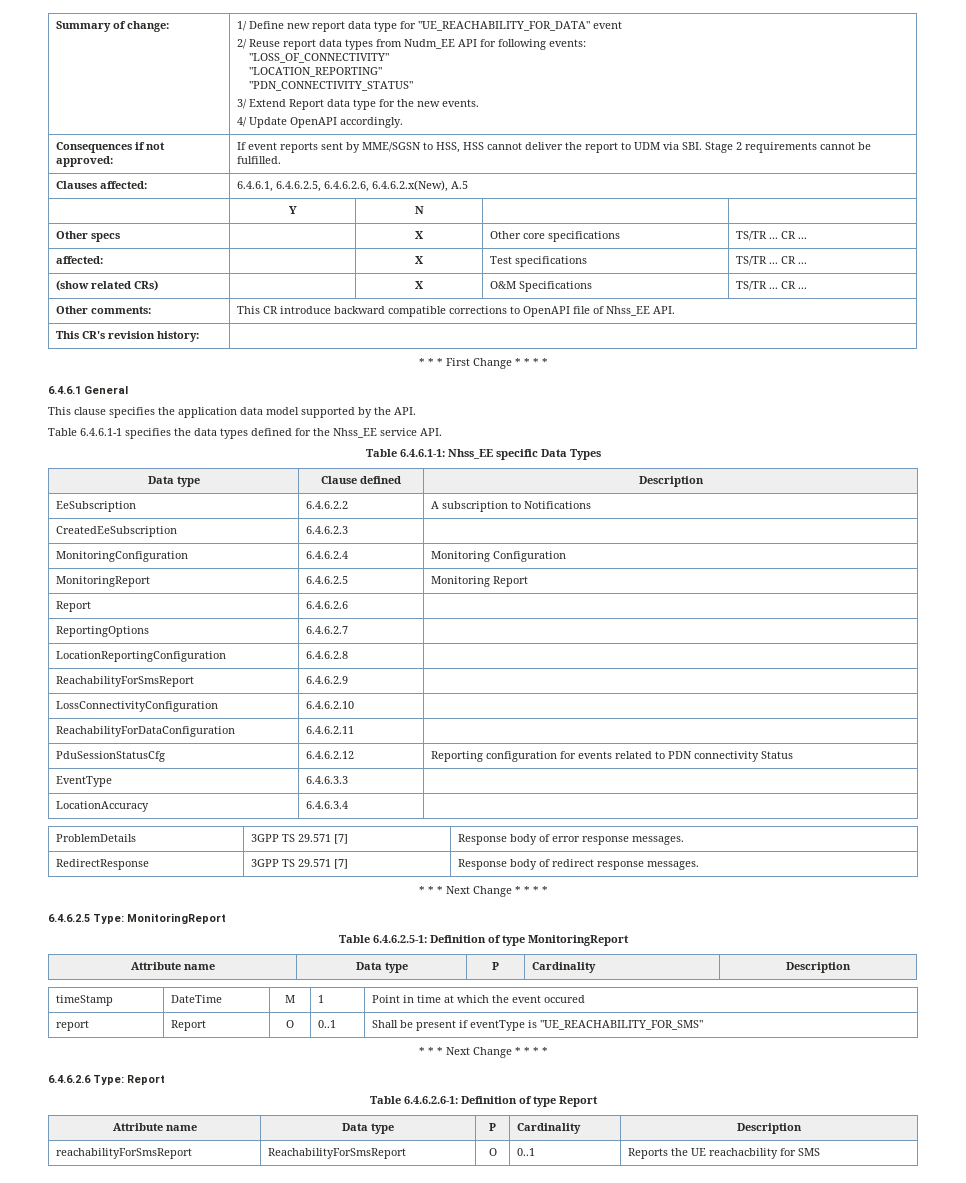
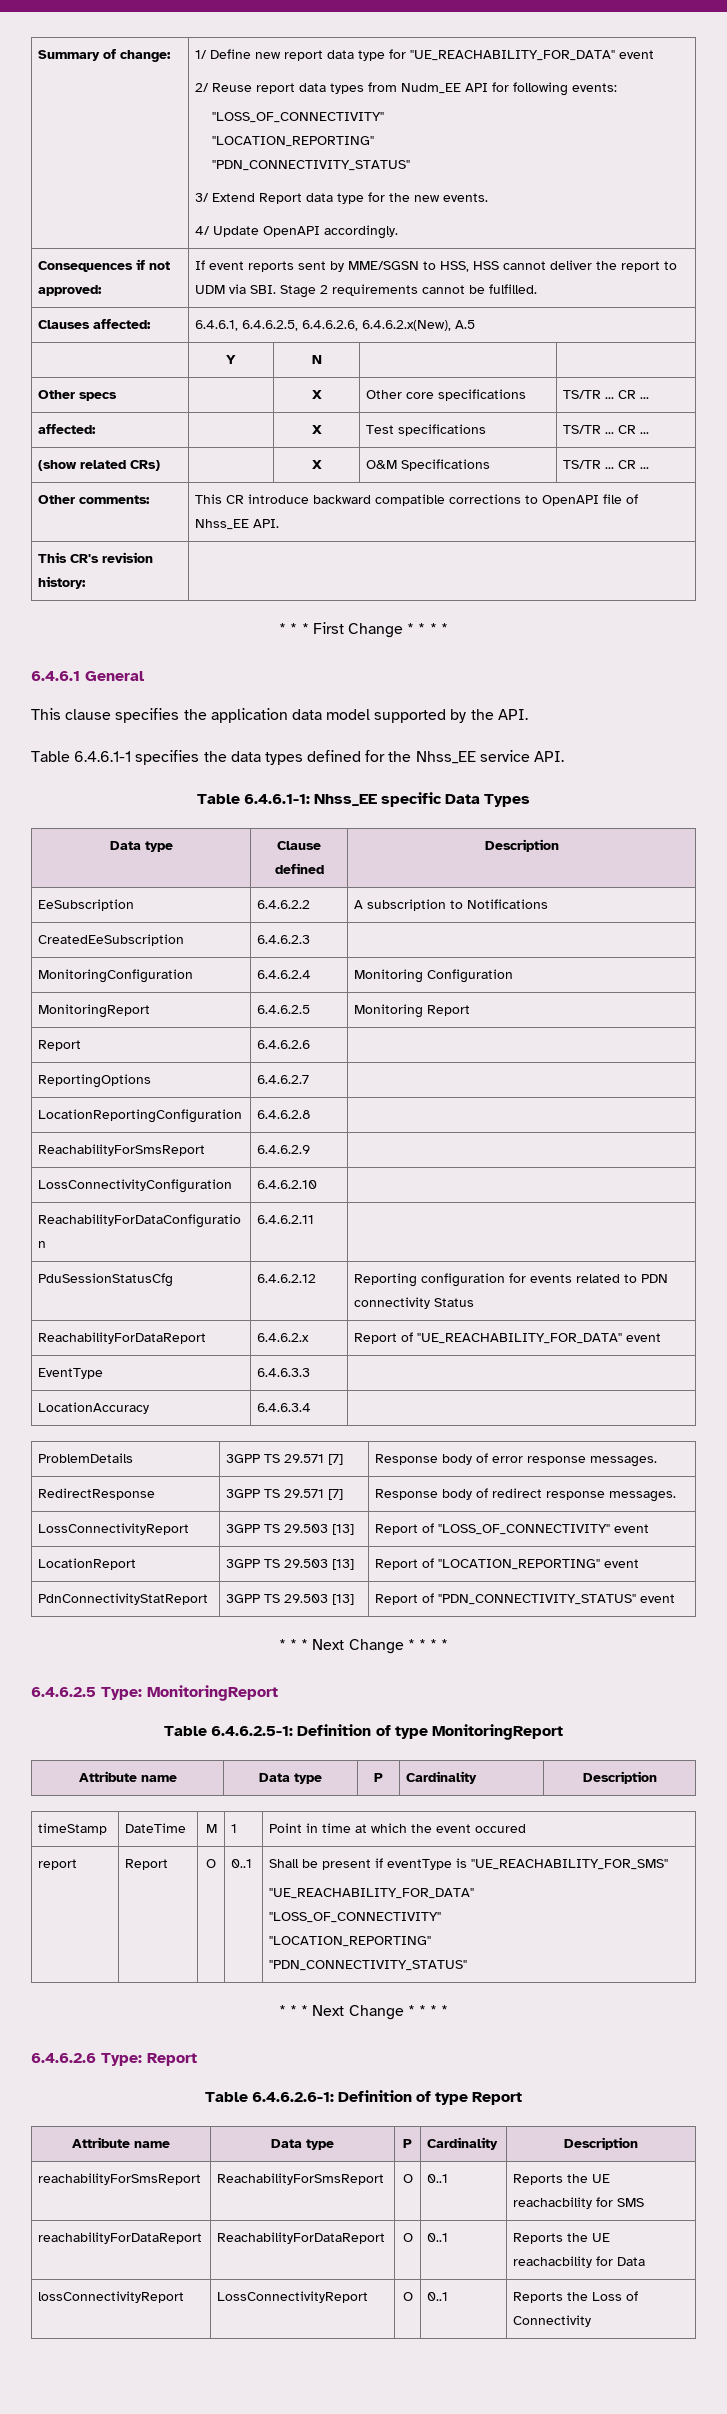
(793, 755) none -> [38,1332,207,1344] [257,1333,310,1342] [354,1332,662,1344] // ReachabilityForDataReport | 6.4.6.2.x | Report of "UE_REACHABILITY_FOR_DATA" event
(699, 865) none -> [38,1523,190,1535] [226,1524,355,1535] [375,1523,650,1535] [38,1558,137,1570] [226,1559,355,1570] [375,1558,640,1570] [38,1593,209,1605] [226,1594,355,1605] [375,1593,676,1605] // LossConnectivityReport | 3GPP TS 29.503 [13] | Report of "LOSS_OF_CONNECTIVITY" event // LocationReport | 3GPP TS 29.503 [13] | Report of "LOCATION_REPORTING" event // PdnConnectivityStatReport | 3GPP TS 29.503 [13] | Report of "PDN_CONNECTIVITY_STATUS" event
(703, 1025) none -> [269,1888,475,1899] [269,1912,442,1923] [269,1936,432,1947] [269,1960,468,1971] // "UE_REACHABILITY_FOR_DATA" // "LOSS_OF_CONNECTIVITY" // "LOCATION_REPORTING" // "PDN_CONNECTIVITY_STATUS"
(820, 1152) none -> [38,2232,203,2244] [217,2232,386,2244] [402,2233,413,2242] [427,2233,449,2242] [513,2233,611,2244] [513,2256,646,2268] [38,2291,185,2303] [217,2291,369,2303] [402,2292,413,2301] [427,2292,449,2301] [513,2291,639,2303] [513,2315,592,2327] // reachabilityForDataReport | ReachabilityForDataReport | O | 0..1 | Reports the UE reachacbility for Data // lossConnectivityReport | LossConnectivityReport | O | 0..1 | Reports the Loss of Connectivity

